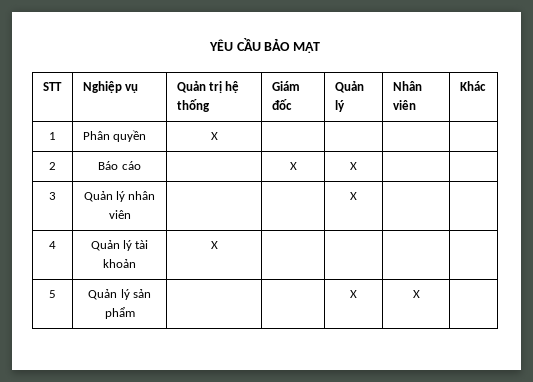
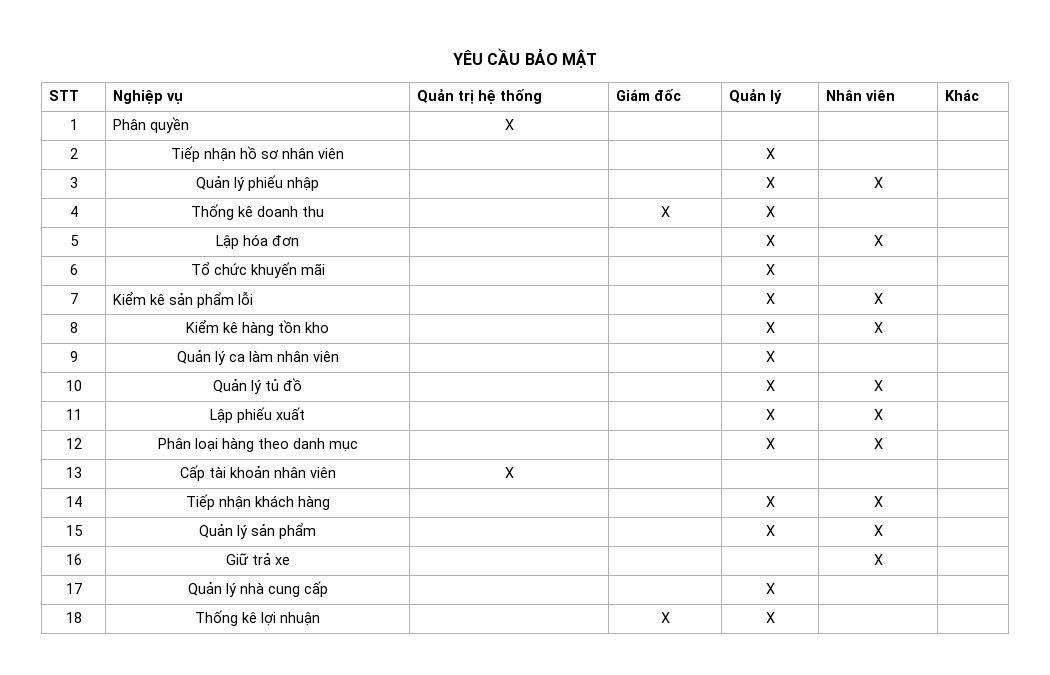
[98,161,141,170] [289,162,297,170] [350,162,357,170] [49,192,56,200] [83,191,156,202] [108,210,131,219] [350,192,357,200] [49,241,56,249] [90,240,132,251] Báo cáo | | X | X | | // 3 | Quản lý nhân viên | | | X | | // 4 | Quản lý -> [171,146,344,162] [765,148,775,159] [69,177,78,188] [196,175,319,191] [765,177,775,188] [873,177,883,188] [69,206,78,217] [191,204,324,220] [660,206,670,217] [765,206,775,217] [69,235,79,246] [216,234,299,249] [765,235,775,246] [873,235,883,246] [69,264,78,275] [190,262,325,278] [765,264,775,275] [69,293,78,304] [113,291,254,308] [765,293,775,304] [873,293,883,304] [69,322,78,333] [186,320,329,336] [765,322,775,333] [873,322,883,333] [69,351,78,362] [176,350,339,365] [765,351,775,362] [65,380,82,391] [213,378,302,394] [765,380,775,391] [873,380,883,391] [65,409,82,420] [210,407,305,423] [765,409,775,420] [873,409,883,420] [65,438,82,449] [157,437,358,452] [765,438,775,449] [873,438,883,449] [65,467,82,478] [179,465,205,481] Tiếp nhận hồ sơ nhân viên | | | X | | // 3 | Quản lý phiếu nhập | | | X | X | // 4 | Thống kê doanh thu | | X | X | | // 5 | Lập hóa đơn | | | X | X | // 6 | Tổ chức khuyến mãi | | | X | | // 7 | Kiểm kê sản phẩm lỗi | | | X | X | // 8 | Kiểm kê hàng tồn kho | | | X | X | // 9 | Quản lý ca làm nhân viên | | | X | | // 10 | Quản lý tủ đồ | | | X | X | // 11 | Lập phiếu xuất | | | X | X | // 12 | Phân loại hàng theo danh mục | | | X | X | // 13 | Cấp
[210,241,218,249] [49,290,56,298] | X | | | | // 5 -> [273,467,336,478] [504,467,514,478] [65,496,82,507] [185,494,330,510] [765,496,775,507] [873,496,883,507] [65,525,83,536] nhân viên | X | | | | // 14 | Tiếp nhận khách hàng | | | X | X | // 15
(420, 294) none -> [65,554,82,565] [225,553,290,565] [873,554,883,565] [65,583,82,594] [187,581,328,597] [765,583,775,594] [65,612,82,623] [195,610,320,626] [660,612,670,623] [765,612,775,623] // 16 | Giữ trả xe | | | | X | // 17 | Quản lý nhà cung cấp | | | X | | // 18 | Thống kê lợi nhuận | | X | X | |

